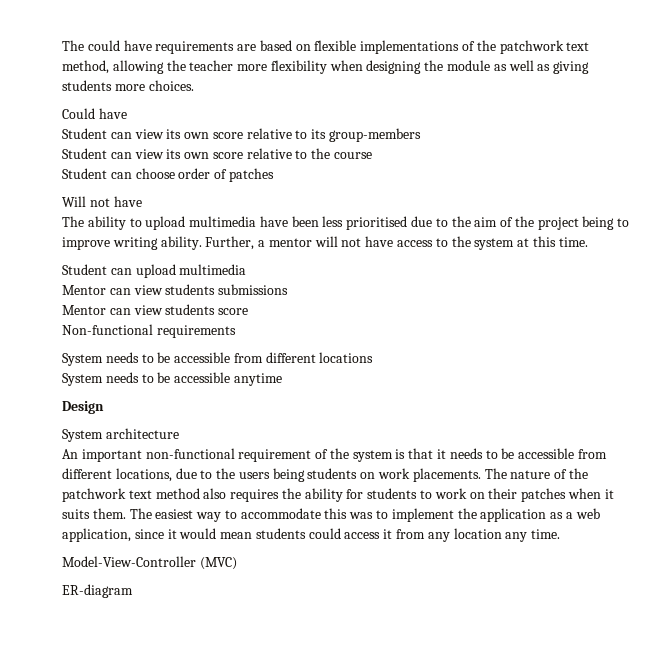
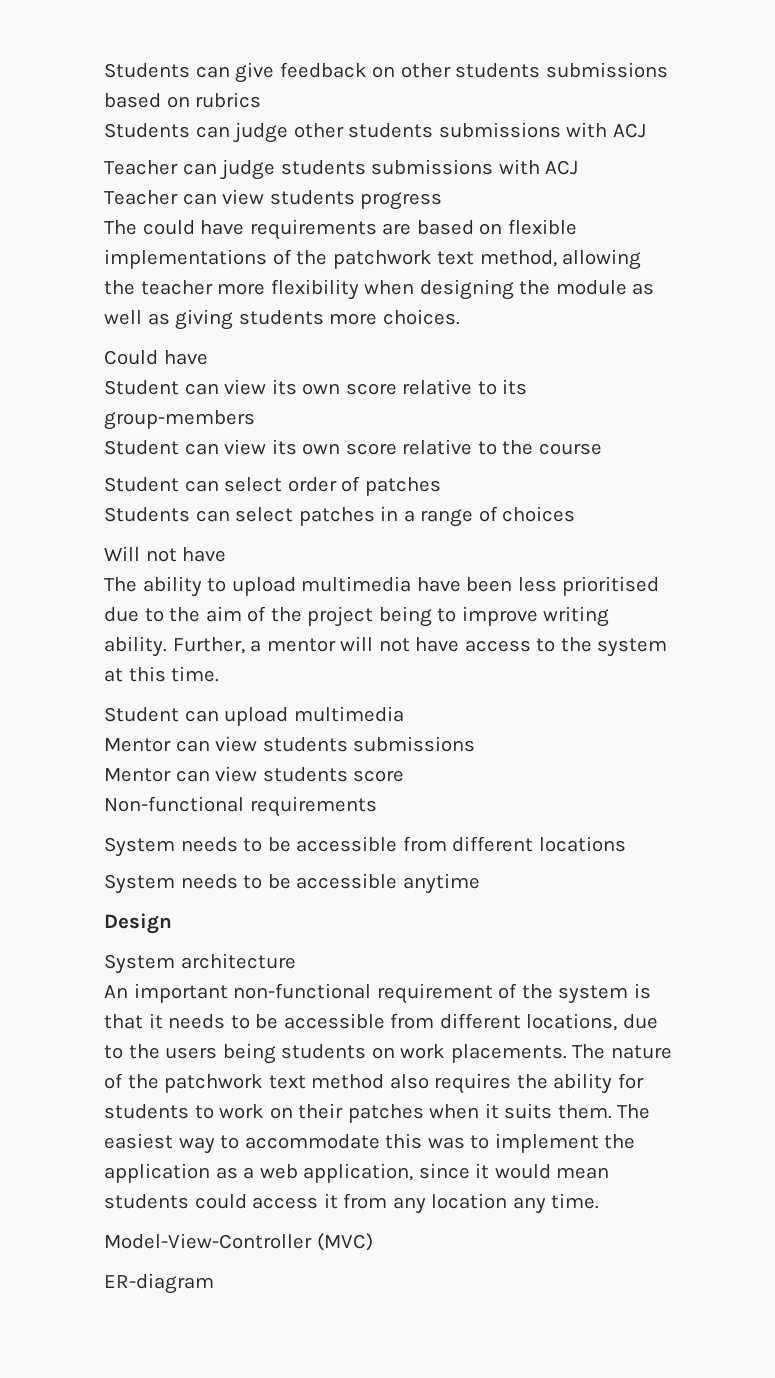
(62, 45) none -> [104,62,668,83] [104,92,262,108] [104,122,646,143] [104,159,579,180] [104,189,443,210] Students can give feedback on other students submissions based on rubrics // Students can judge other students submissions with ACJ // Teacher can judge students submissions with ACJ // Teacher can view students progress //
[135,168,175,179] choose -> [224,477,283,492] select
(274, 175) none -> [104,506,576,527] // Students can select patches in a range of choices

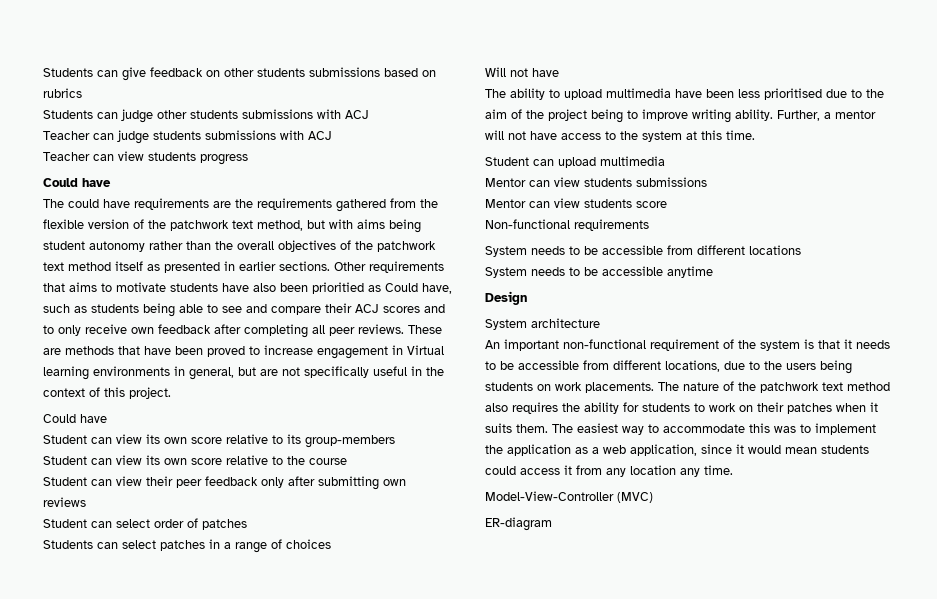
(443, 201) none -> [43,178,111,187] // Could have
[416,219,577,235] [104,249,267,269] based on flexible implementations -> [235,198,438,212] [43,219,129,229] the requirements gathered from the flexible version
[562,249,642,270] [104,279,655,300] [104,309,460,330] allowing the teacher more flexibility when designing the module as well as giving students more choices. -> [307,219,421,233] [43,240,436,252] [43,261,444,273] [43,282,452,294] [43,303,445,317] [43,324,442,338] [43,345,444,359] [43,366,444,380] [43,387,171,399] but with aims being student autonomy rather than the overall objectives of the patchwork text method itself as presented in earlier sections. Other requirements that aims to motivate students have also been prioritied as Could have, such as students being able to see and compare their ACJ scores and to only receive own feedback after completing all peer reviews. These are methods that have been proved to increase engagement in Virtual learning environments in general, but are not specifically useful in the context of this project.
(602, 449) none -> [43,476,406,490] [43,497,86,507] // Student can view their peer feedback only after submitting own reviews

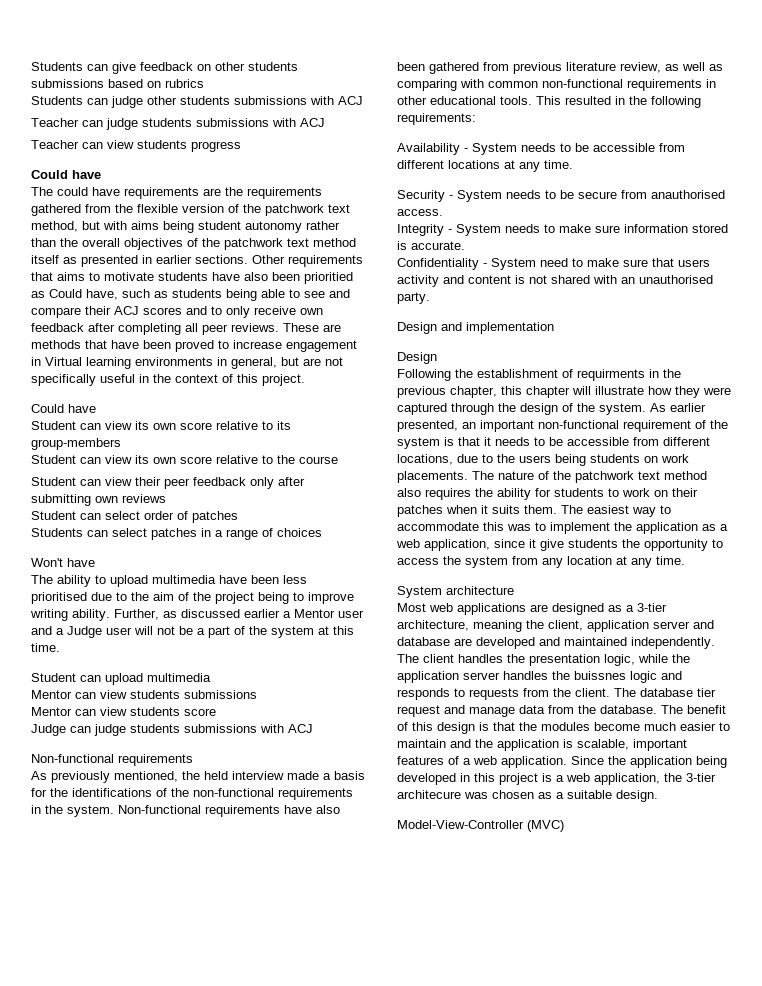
[485,67,528,77] Will not -> [31,558,63,567] Won't
[824,110,876,119] [485,130,616,140] a mentor will not have access to -> [163,609,364,618] [31,626,245,638] as discussed earlier a Mentor user and a Judge user will not be a part of
[485,219,649,231] Non-functional requirements // -> [31,724,313,736] [31,754,193,766] [31,771,365,783] [31,788,353,800] [31,805,340,817] [397,62,723,74] [397,79,716,91] [397,96,701,108] [397,113,476,125] [397,143,468,155] Judge can judge students submissions with ACJ // Non-functional requirements // As previously mentioned, the held interview made a basis for the identifications of the non-functional requirements in the system. Non-functional requirements have also been gathered from previous literature review, as well as comparing with common non-functional requirements in other educational tools. This resulted in the following requirements: // Availability -
[485,266,713,278] [485,291,527,305] [485,318,600,330] [485,340,500,349] // System needs to be accessible anytime // Design // System architecture // An -> [504,160,573,172] [397,190,725,202] [397,209,443,216] [397,224,728,236] [397,241,465,250] [397,258,710,270] [397,275,713,287] [397,292,430,304] [397,322,554,334] [397,352,437,364] [397,369,681,381] [397,386,731,398] [397,403,706,415] [397,420,476,432] at any time. // Security - System needs to be secure from anauthorised access. // Integrity - System needs to make sure information stored is accurate. // Confidentiality - System need to make sure that users activity and content is not shared with an unauthorised party. // Design and implementation // Design // Following the establishment of requirments in the previous chapter, this chapter will illustrate how they were captured through the design of the system. As earlier presented, an
[748,445,869,454] [485,465,572,475] would mean students could access it -> [540,539,723,551] [397,556,508,568] give students the opportunity to access the system
[680,465,733,477] any time. -> [616,556,685,568] [397,586,514,598] [397,603,667,615] [397,620,714,632] [397,637,715,649] [397,654,690,666] [397,671,682,683] [397,688,716,700] [397,705,726,717] [397,722,730,734] [397,739,687,751] [397,756,727,768] [397,773,716,785] [397,790,658,802] at any time. // System architecture // Most web applications are designed as a 3-tier architecture, meaning the client, application server and database are developed and maintained independently. The client handles the presentation logic, while the application server handles the buissnes logic and responds to requests from the client. The database tier request and manage data from the database. The benefit of this design is that the modules become much easier to maintain and the application is scalable, important features of a web application. Since the application being developed in this project is a web application, the 3-tier architecure was chosen as a suitable design.
[485,517,552,531] // ER-diagram -> (564, 826) none

